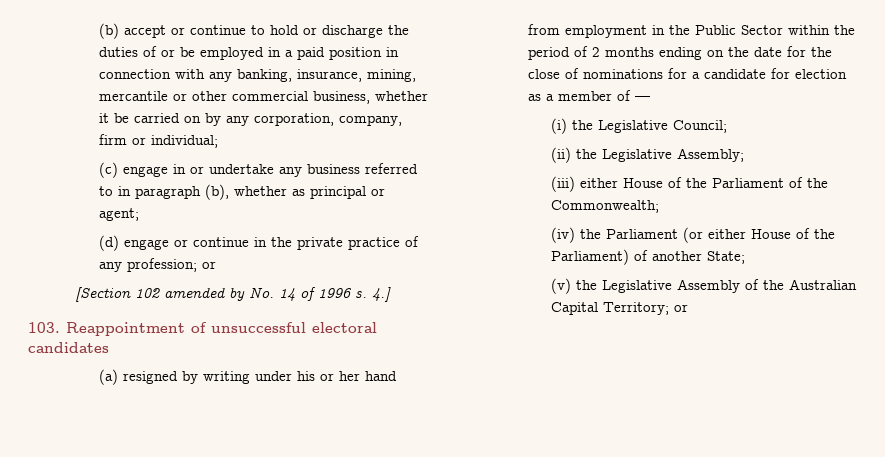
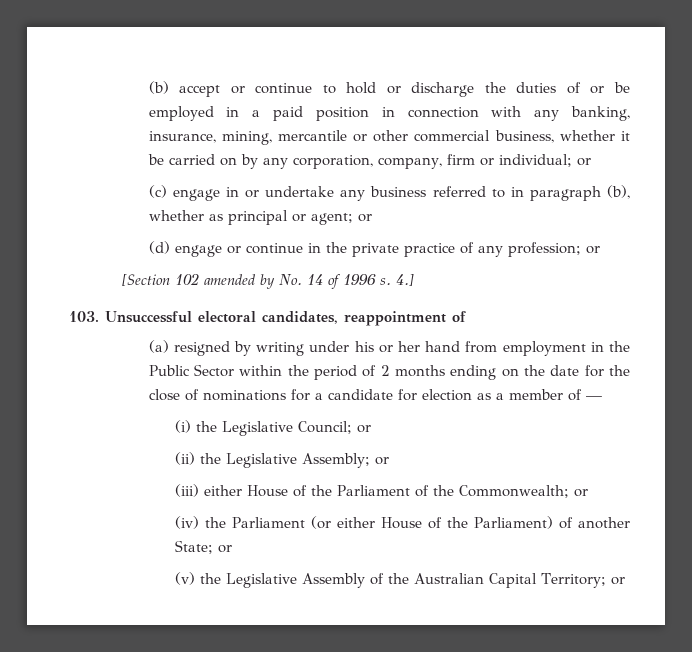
(218, 141) none -> [576,158,591,166] or
(139, 214) none -> [357,214,372,222] or
[66,322,377,336] [28,342,109,353] Reappointment of unsuccessful electoral candidates -> [105,311,466,326] Unsuccessful electoral candidates, reappointment of
(728, 126) none -> [357,425,372,433] or
(745, 155) none -> [375,457,390,465] or
(660, 206) none -> [574,489,589,497] or
(746, 257) none -> [218,545,233,553] or

